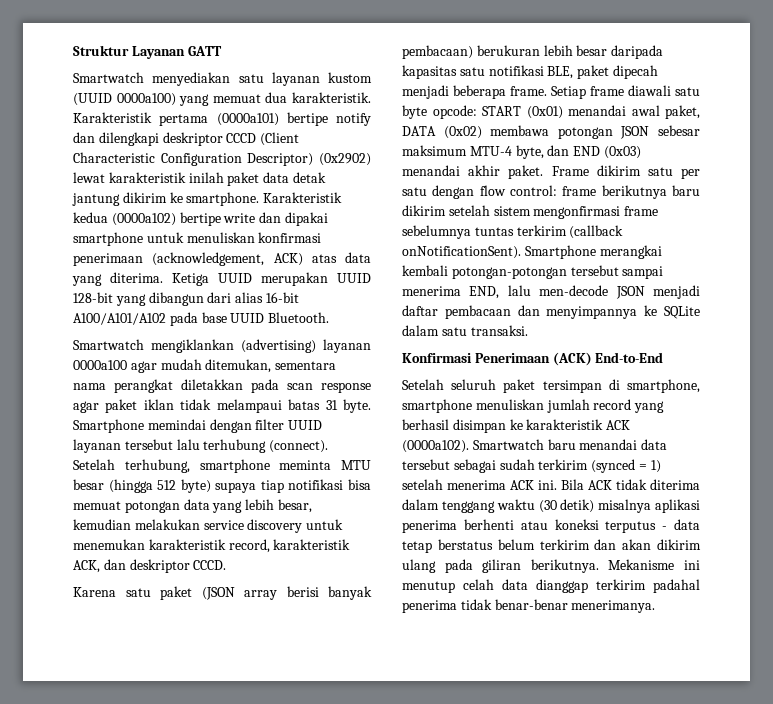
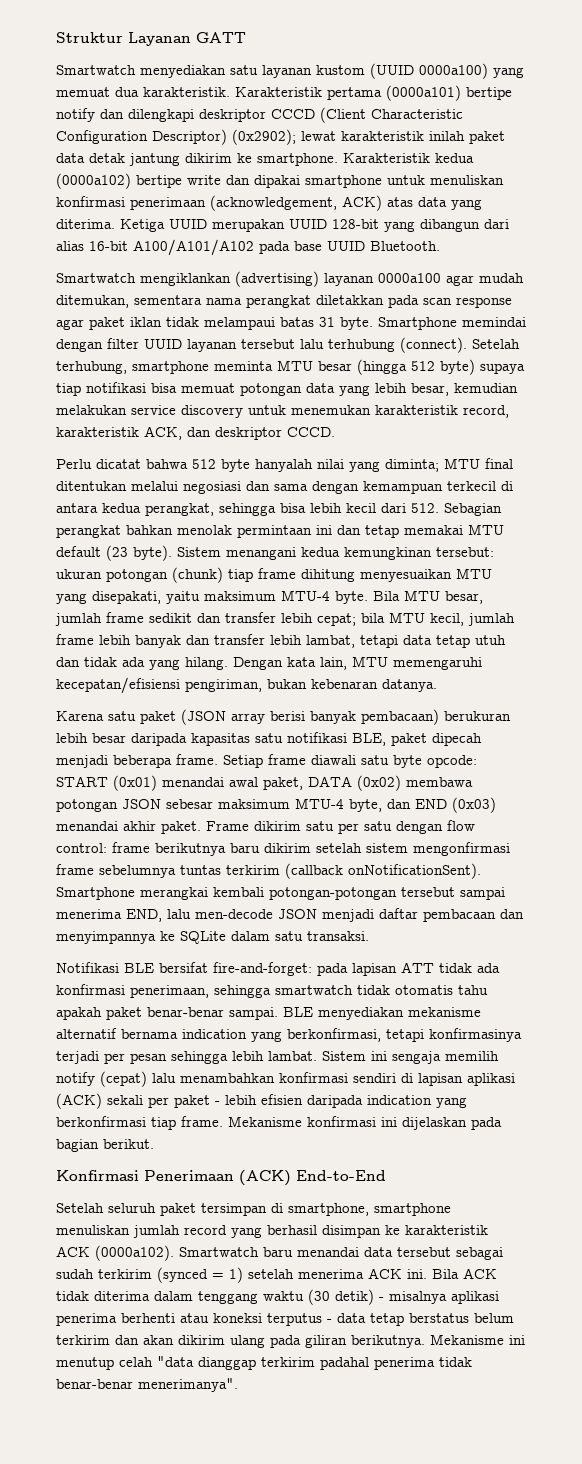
[319,153,371,166] (0x2902) -> [232,129,296,145] (0x2902);
(227, 565) none -> [56,458,513,472] [56,481,513,494] [56,503,502,516] [56,524,504,538] [56,545,494,561] [56,567,492,583] [56,590,483,604] [55,612,515,626] [56,634,506,648] [56,656,482,670] [56,677,437,694] // Perlu dicatat bahwa 512 byte hanyalah nilai yang diminta; MTU final ditentukan melalui negosiasi dan sama dengan kemampuan terkecil di antara kedua perangkat, sehingga bisa lebih kecil dari 512. Sebagian perangkat bahkan menolak permintaan ini dan tetap memakai MTU default (23 byte). Sistem menangani kedua kemungkinan tersebut: ukuran potongan (chunk) tiap frame dihitung menyesuaikan MTU yang disepakati, yaitu maksimum MTU-4 byte. Bila MTU besar, jumlah frame sedikit dan transfer lebih cepat; bila MTU kecil, jumlah frame lebih banyak dan transfer lebih lambat, tetapi data tetap utuh dan tidak ada yang hilang. Dengan kata lain, MTU memengaruhi kecepatan/efisiensi pengiriman, bukan kebenaran datanya.
(528, 330) none -> [56,962,500,976] [56,984,488,998] [56,1007,481,1020] [56,1028,522,1042] [56,1051,499,1064] [56,1071,515,1087] [56,1093,467,1109] [56,1116,502,1130] [56,1139,154,1152] // Notifikasi BLE bersifat fire-and-forget: pada lapisan ATT tidak ada konfirmasi penerimaan, sehingga smartwatch tidak otomatis tahu apakah paket benar-benar sampai. BLE menyediakan mekanisme alternatif bernama indication yang berkonfirmasi, tetapi konfirmasinya terjadi per pesan sehingga lebih lambat. Sistem ini sengaja memilih notify (cepat) lalu menambahkan konfirmasi sendiri di lapisan aplikasi (ACK) sekali per paket - lebih efisien daripada indication yang berkonfirmasi tiap frame. Mekanisme konfirmasi ini dijelaskan pada bagian berikut.
(595, 506) none -> [379,1297,384,1301] -
[502,579,528,590] data -> [157,1356,194,1367] "data
[571,600,656,613] menerimanya. -> [138,1378,238,1392] menerimanya".

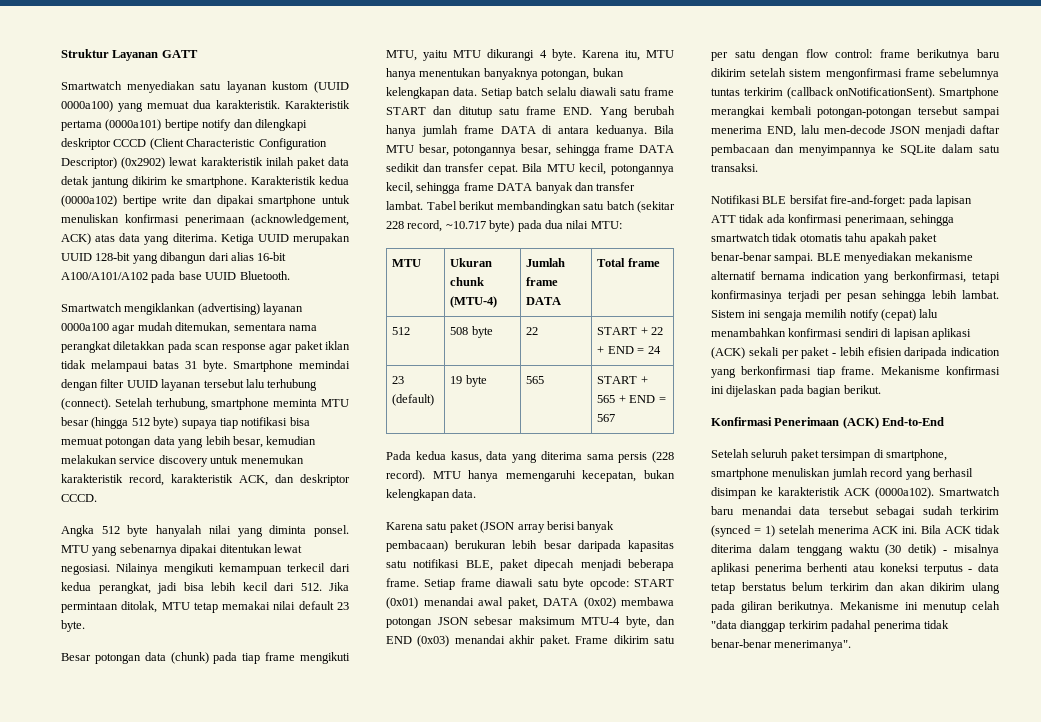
[232,129,296,145] (0x2902); -> [121,157,166,169] (0x2902)
[56,459,188,469] Perlu dicatat bahwa -> [61,525,94,537] Angka
[385,458,513,472] [56,481,513,494] [56,503,98,513] diminta; MTU final ditentukan melalui negosiasi dan sama dengan kemampuan terkecil di antara -> [269,525,349,537] [61,544,302,556] [61,563,350,575] diminta ponsel. MTU yang sebenarnya dipakai ditentukan lewat negosiasi. Nilainya mengikuti kemampuan terkecil dari
[219,503,276,516] sehingga -> [157,582,177,594] jadi
[444,503,502,516] [56,524,504,538] [56,545,494,561] [56,567,492,583] [56,590,483,604] [55,612,515,626] [56,634,506,648] [56,656,482,670] [56,677,437,694] Sebagian perangkat bahkan menolak permintaan ini dan tetap memakai MTU default (23 byte). Sistem menangani kedua kemungkinan tersebut: ukuran potongan (chunk) tiap frame dihitung menyesuaikan MTU yang disepakati, yaitu maksimum MTU-4 byte. Bila MTU besar, jumlah frame sedikit dan transfer lebih cepat; bila MTU kecil, jumlah frame lebih banyak dan transfer lebih lambat, tetapi data tetap utuh dan tidak ada yang hilang. Dengan kata lain, MTU memengaruhi kecepatan/efisiensi pengiriman, bukan kebenaran datanya. -> [329,582,349,591] [61,601,349,613] [61,620,85,632] [61,652,350,664] [386,49,674,61] [386,68,624,80] [386,87,674,99] [386,106,675,118] [386,125,674,137] [386,144,674,156] [386,163,674,175] [386,182,636,194] [386,201,675,213] [386,220,622,232] [392,259,422,267] [450,258,493,267] [450,277,485,286] [450,296,498,308] [526,258,566,267] [526,277,559,286] [526,297,562,305] [597,258,660,267] [392,327,411,335] [450,326,493,338] [526,327,539,335] [597,327,664,335] [597,346,661,354] [392,376,405,384] [392,394,435,406] [450,375,487,387] [526,376,545,384] [597,376,648,384] [597,395,666,403] [597,414,616,422] [386,451,674,463] [386,470,675,482] [386,489,477,501] Jika permintaan ditolak, MTU tetap memakai nilai default 23 byte. // Besar potongan data (chunk) pada tiap frame mengikuti MTU, yaitu MTU dikurangi 4 byte. Karena itu, MTU hanya menentukan banyaknya potongan, bukan kelengkapan data. Setiap batch selalu diawali satu frame START dan ditutup satu frame END. Yang berubah hanya jumlah frame DATA di antara keduanya. Bila MTU besar, potongannya besar, sehingga frame DATA sedikit dan transfer cepat. Bila MTU kecil, potongannya kecil, sehingga frame DATA banyak dan transfer lambat. Tabel berikut membandingkan satu batch (sekitar 228 record, ~10.717 byte) pada dua nilai MTU: // MTU | Ukuran chunk (MTU-4) | Jumlah frame DATA | Total frame // 512 | 508 byte | 22 | START + 22 + END = 24 // 23 (default) | 19 byte | 565 | START + 565 + END = 567 // Pada kedua kasus, data yang diterima sama persis (228 record). MTU hanya memengaruhi kecepatan, bukan kelengkapan data.

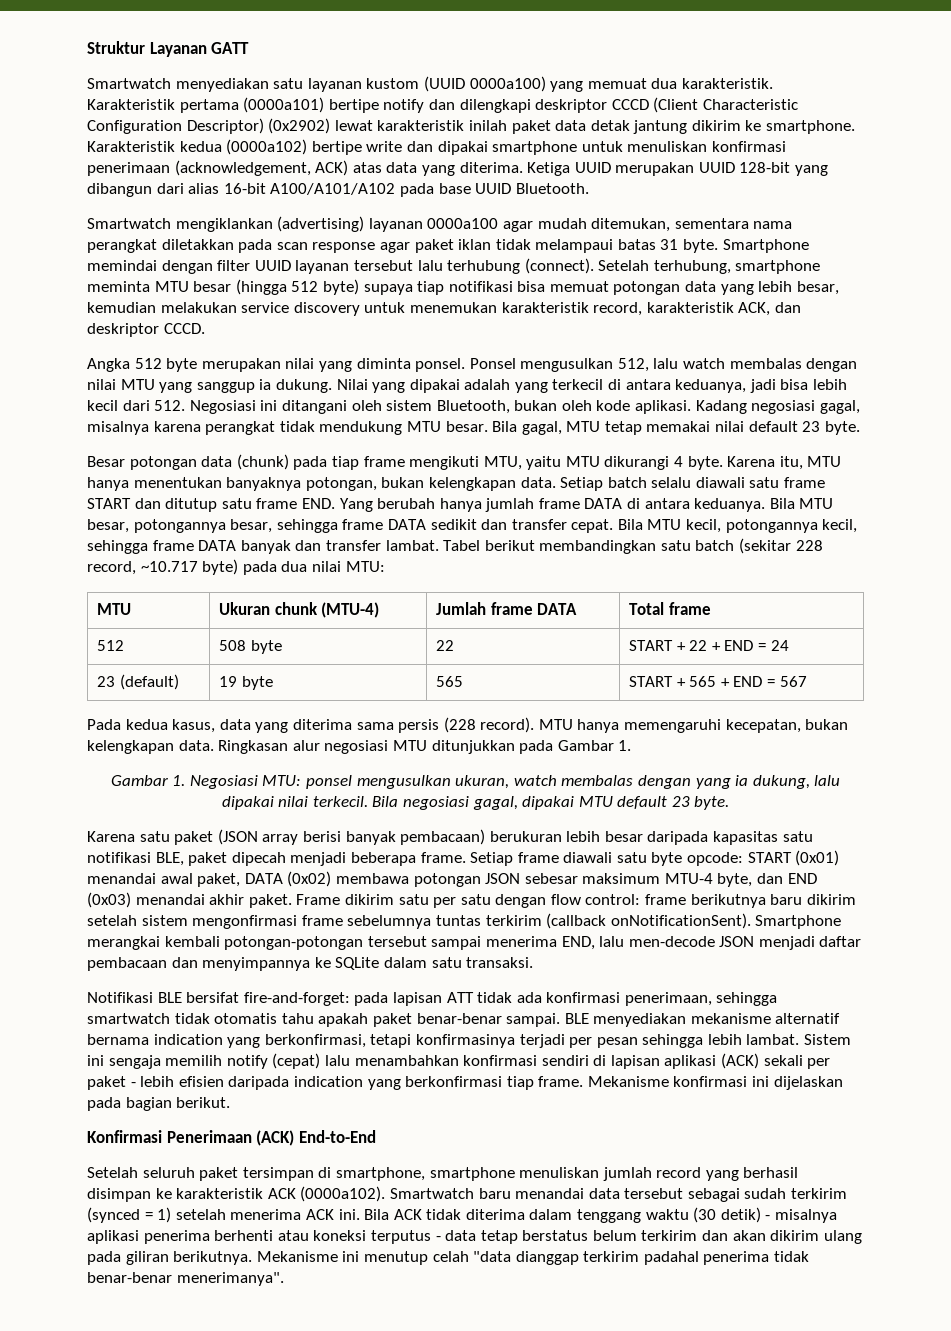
[156,525,203,537] hanyalah -> [201,358,281,372] merupakan
[61,544,302,556] [61,563,350,575] [61,582,151,594] MTU yang sebenarnya dipakai ditentukan lewat negosiasi. Nilainya mengikuti kemampuan terkecil dari kedua perangkat, -> [469,358,858,372] [87,379,747,393] Ponsel mengusulkan 512, lalu watch membalas dengan nilai MTU yang sanggup ia dukung. Nilai yang dipakai adalah yang terkecil di antara keduanya,
[329,582,349,591] [61,601,158,613] Jika permintaan ditolak, -> [189,400,860,414] [87,421,562,435] Negosiasi ini ditangani oleh sistem Bluetooth, bukan oleh kode aplikasi. Kadang negosiasi gagal, misalnya karena perangkat tidak mendukung MTU besar. Bila gagal,
(477, 493) none -> [218,740,632,754] [110,775,841,789] [221,796,730,810] Ringkasan alur negosiasi MTU ditunjukkan pada Gambar 1. // Gambar 1. Negosiasi MTU: ponsel mengusulkan ukuran, watch membalas dengan yang ia dukung, lalu dipakai nilai terkecil. Bila negosiasi gagal, dipakai MTU default 23 byte.

